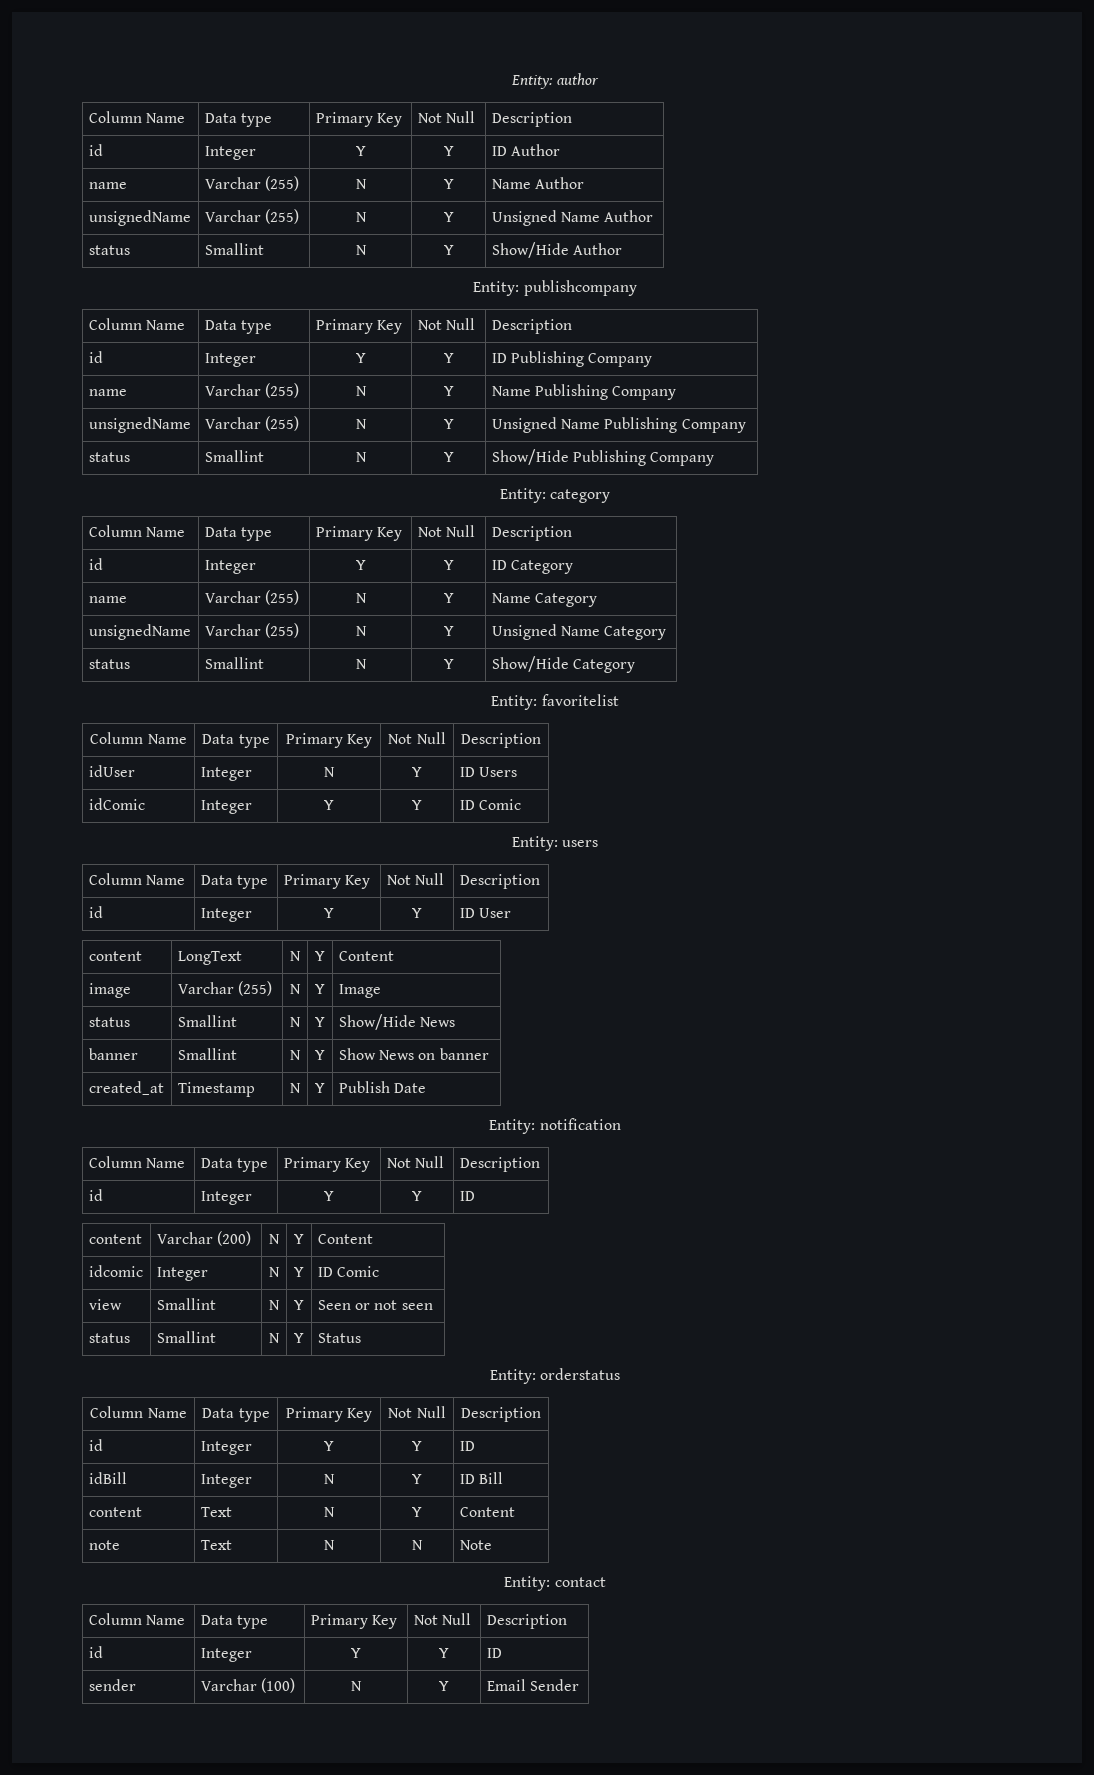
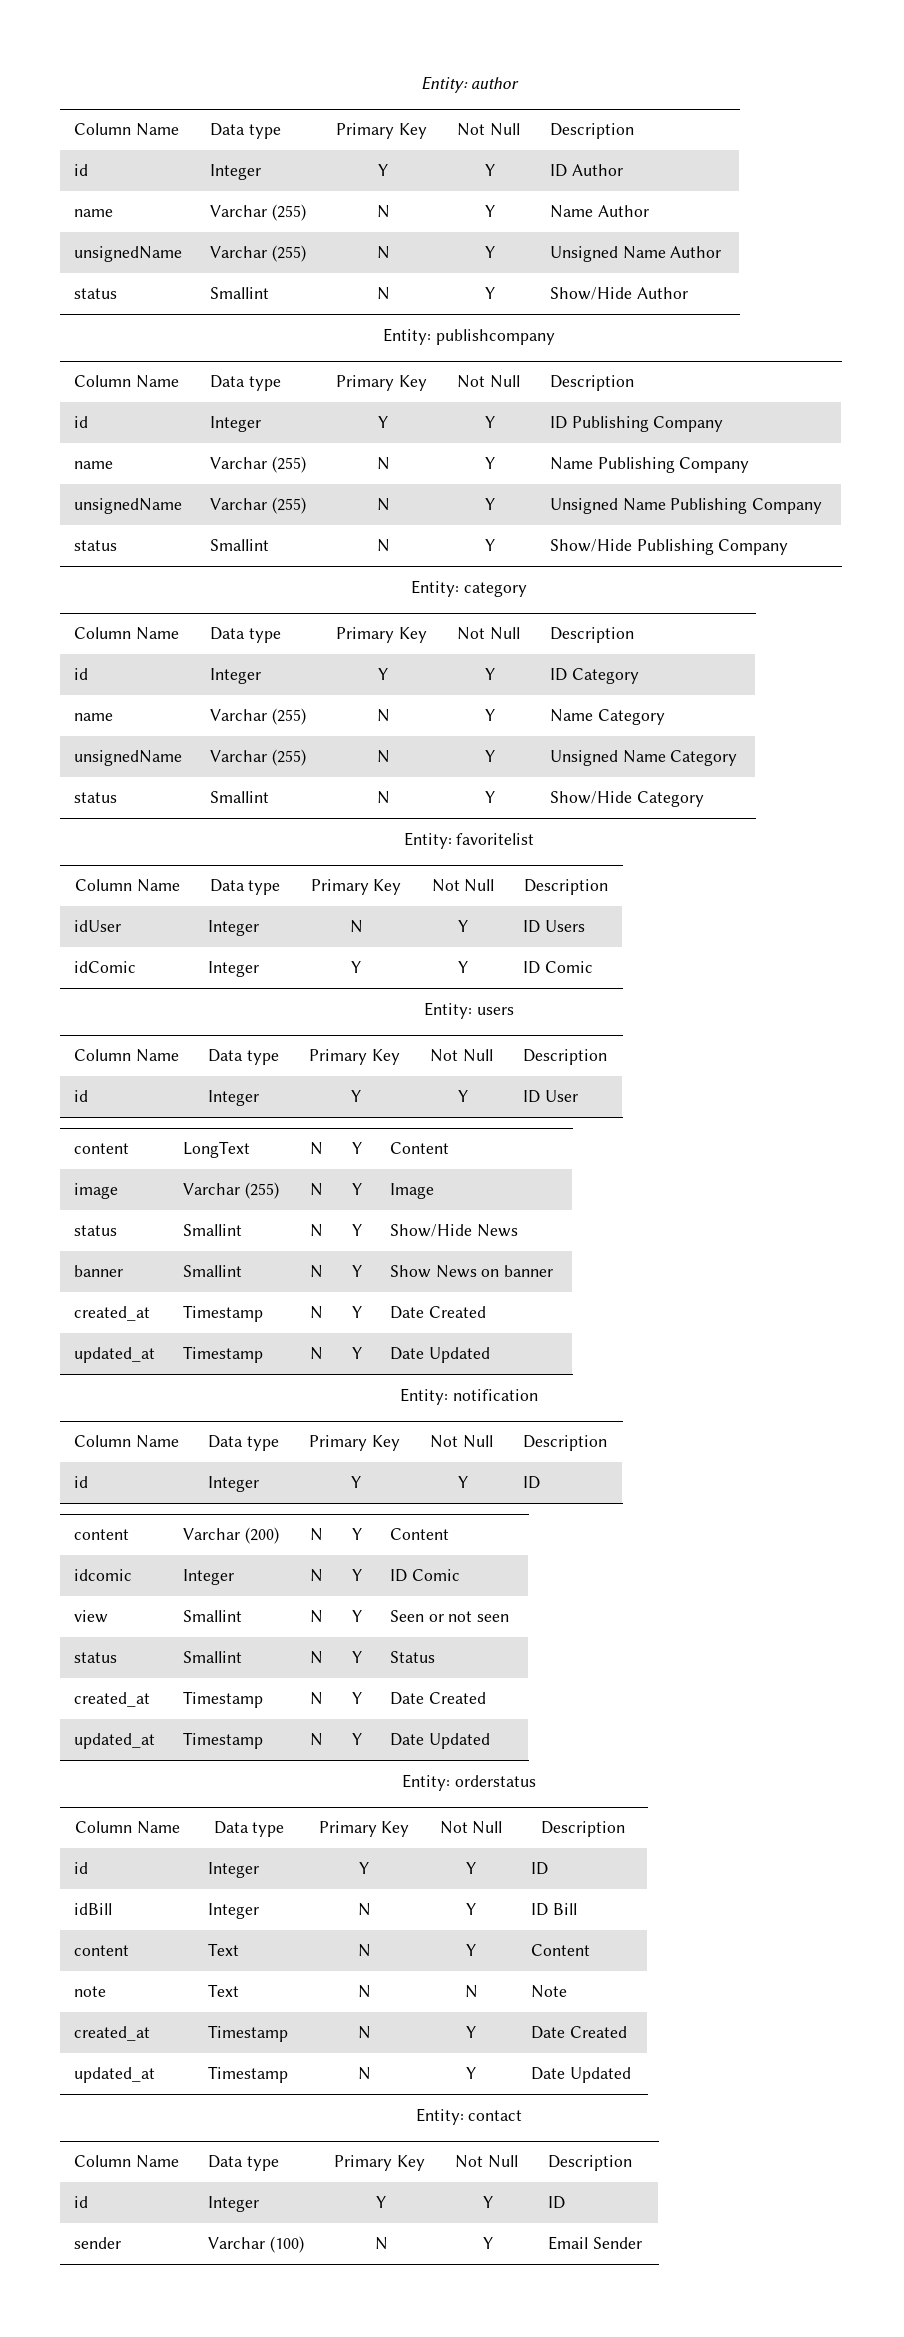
[338,1081,427,1093] Publish Date -> [389,1306,486,1319] [73,1347,155,1363] [182,1346,263,1363] [310,1347,323,1360] [352,1347,362,1359] [389,1347,490,1363] Date Created // updated_at | Timestamp | N | Y | Date Updated
(361, 1338) none -> [73,1692,150,1707] [182,1691,263,1708] [310,1692,323,1705] [352,1692,362,1704] [389,1692,486,1705] [73,1733,155,1749] [182,1732,263,1749] [310,1733,323,1746] [352,1733,362,1745] [389,1733,490,1749] // created_at | Timestamp | N | Y | Date Created // updated_at | Timestamp | N | Y | Date Updated
(492, 1545) none -> [73,2026,150,2041] [207,2025,288,2042] [357,2026,371,2039] [466,2026,476,2038] [530,2026,627,2039] [73,2067,155,2083] [207,2066,288,2083] [357,2067,371,2080] [466,2067,476,2079] [530,2067,631,2083] // created_at | Timestamp | N | Y | Date Created // updated_at | Timestamp | N | Y | Date Updated

